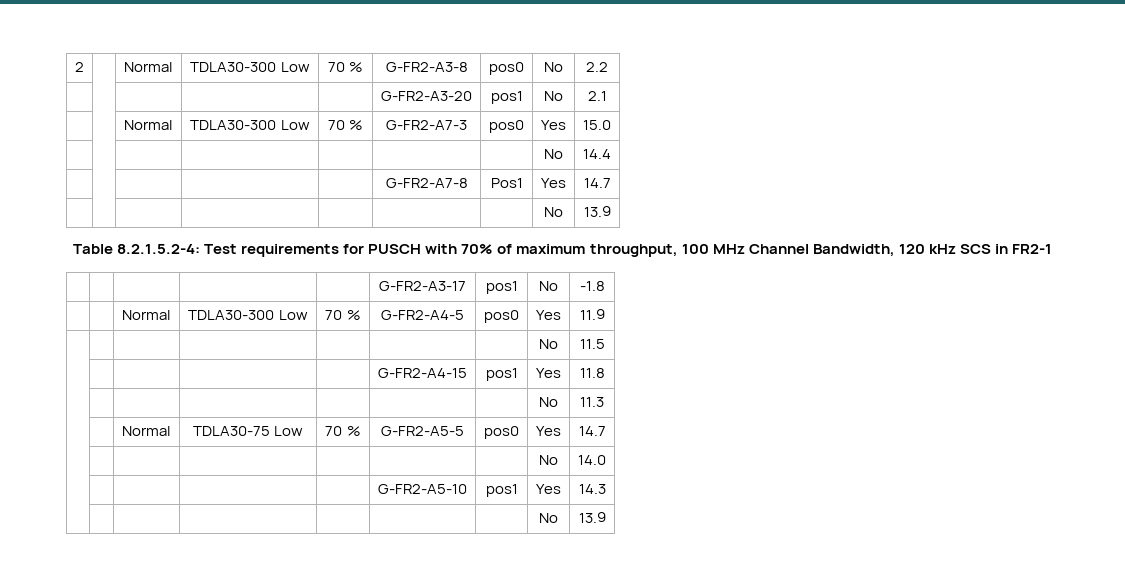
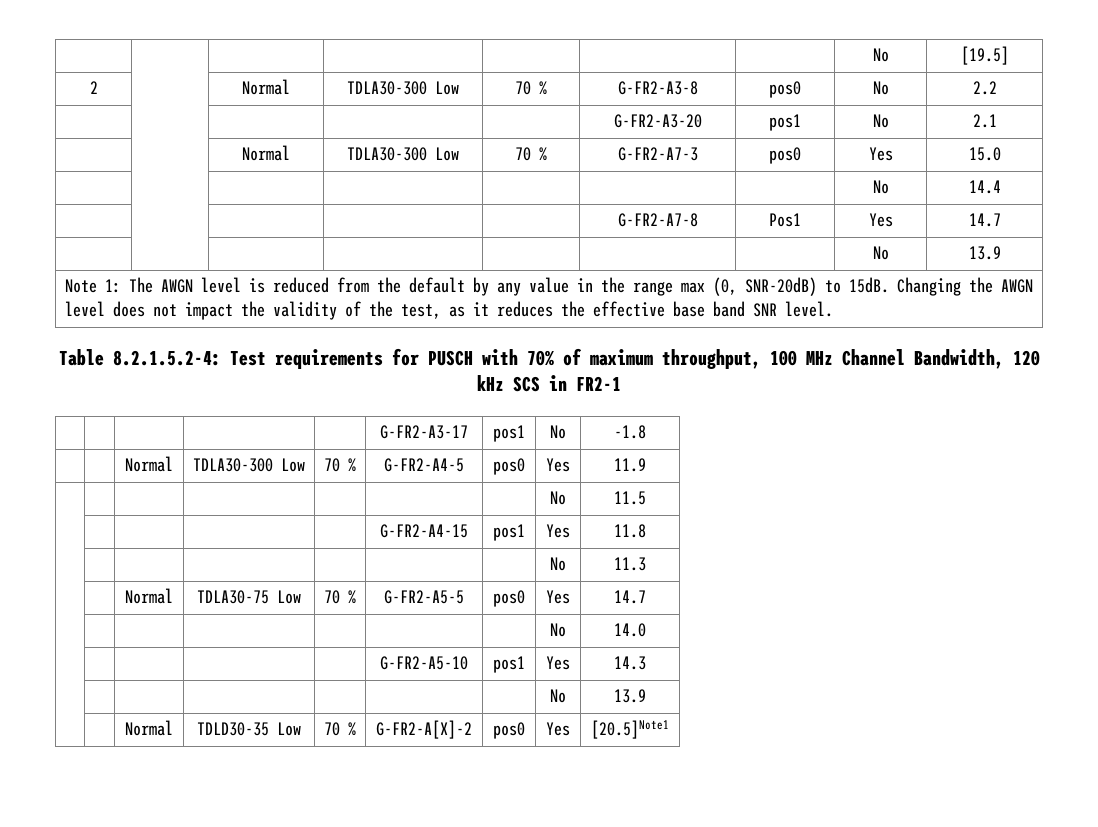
(75, 67) none -> [872,48,889,62] [960,46,1009,65] | | | | | | | No | [19.5] //
(611, 211) none -> [64,277,1033,296] [64,301,833,320] // Note 1: The AWGN level is reduced from the default by any value in the range max (0, SNR-20dB) to 15dB. Changing the AWGN level does not impact the validity of the test, as it reduces the effective base band SNR level.
(606, 517) none -> [125,720,173,736] [197,722,301,736] [324,722,356,736] [376,720,472,739] [493,722,525,739] [546,722,570,736] [591,720,669,739] // | | Normal | TDLD30-35 Low | 70 % | G-FR2-A[X]-2 | pos0 | Yes | [20.5]Note1

